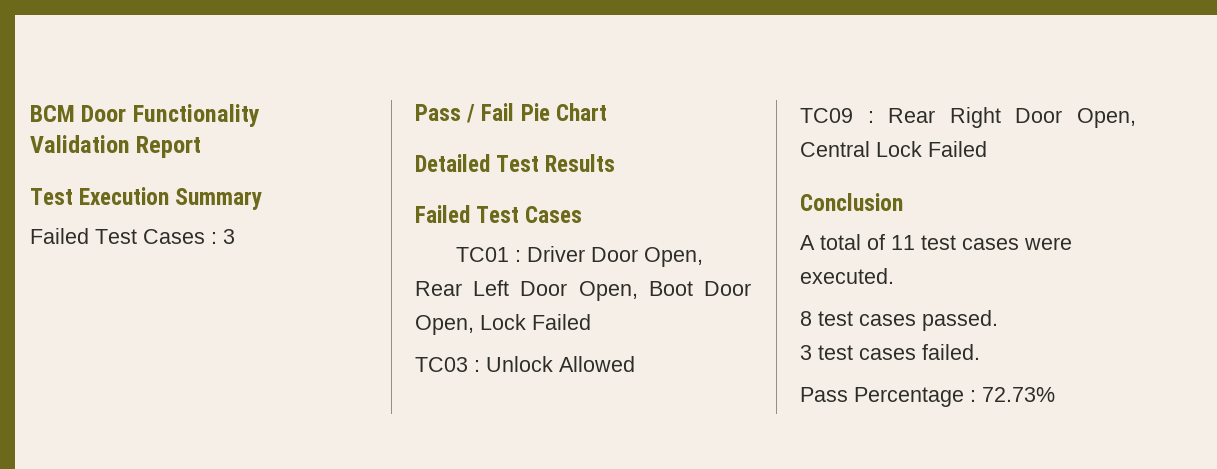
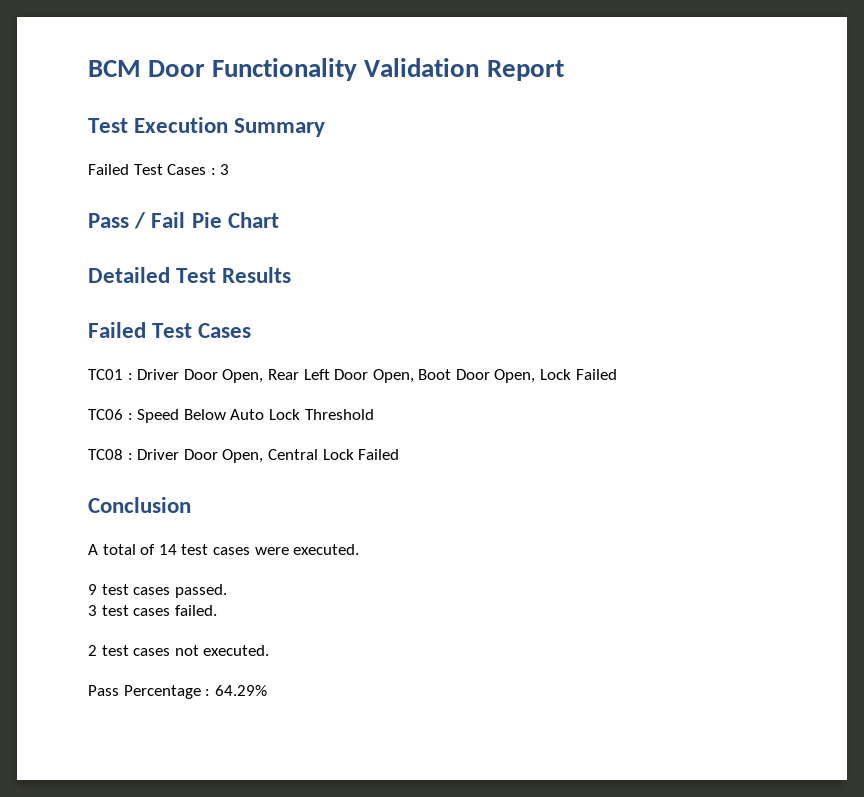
[415,356,635,372] [800,107,1001,128] TC03 : Unlock Allowed // TC09 : Rear Right -> [88,409,374,423] [88,449,180,460] TC06 : Speed Below Auto Lock Threshold // TC08 : Driver
[891,235,915,250] 11 -> [158,544,177,555] 14
[800,311,812,326] 8 -> [88,584,97,595] 9
(980, 352) none -> [88,645,270,656] // 2 test cases not executed.
[982,387,1055,402] 72.73% -> [214,685,267,696] 64.29%

